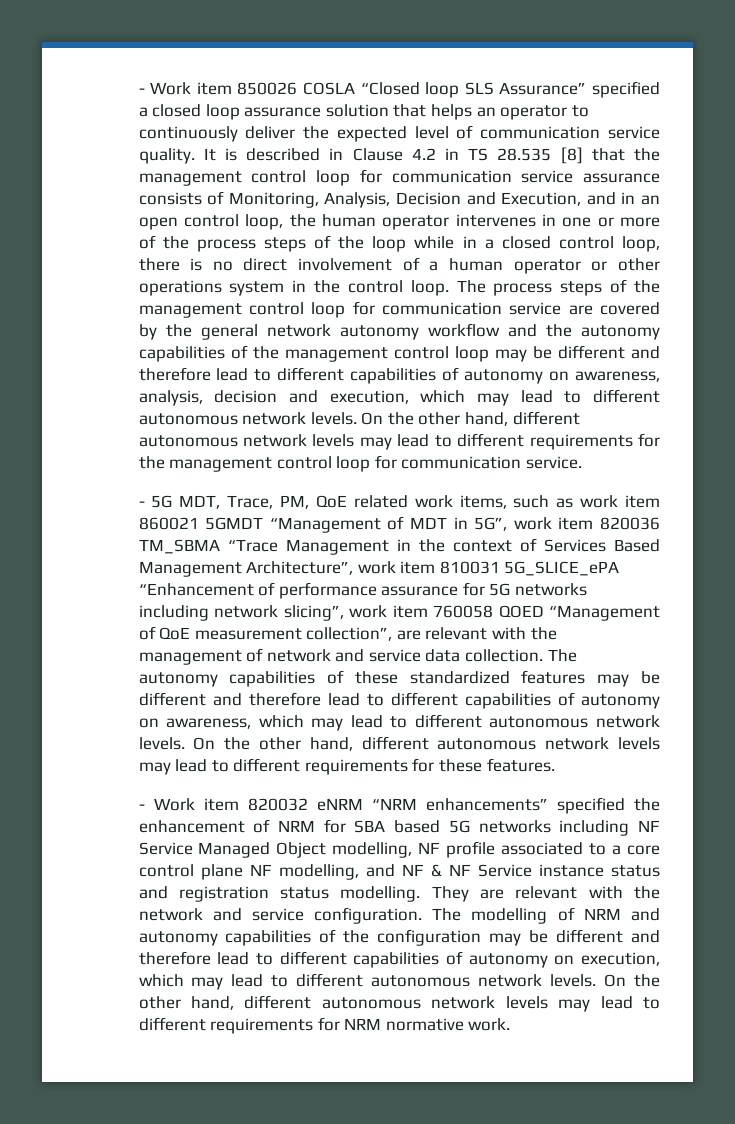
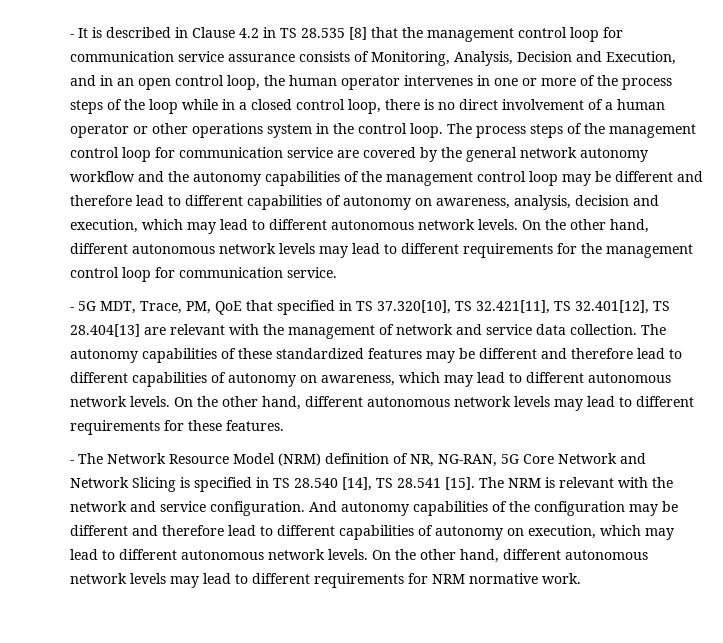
[138,81,660,98] [138,104,589,120] [138,125,660,142] [138,148,195,164] - Work item 850026 COSLA “Closed loop SLS Assurance” specified a closed loop assurance solution that helps an operator to continuously deliver the expected level of communication service quality. -> [70,34,75,38] -
[353,495,660,509] [138,516,660,533] [138,538,660,555] [138,561,620,577] [138,582,588,599] [138,605,660,621] [138,626,393,641] related work items, such as work item 860021 5GMDT “Management of MDT in 5G”, work item 820036 TM_SBMA “Trace Management in the context of Services Based Management Architecture”, work item 810031 5G_SLICE_ePA “Enhancement of performance assurance for 5G networks including network slicing”, work item 760058 QOED “Management of QoE measurement collection”, -> [246,300,671,315] [70,324,141,337] that specified in TS 37.320[10], TS 32.421[11], TS 32.401[12], TS 28.404[13]
[153,797,660,814] [138,819,661,836] [138,841,661,858] [138,864,660,880] [138,886,505,902] Work item 820032 eNRM “NRM enhancements” specified the enhancement of NRM for SBA based 5G networks including NF Service Managed Object modelling, NF profile associated to a core control plane NF modelling, and NF & NF Service instance status and registration status modelling. They are -> [78,453,647,467] [70,477,556,492] The Network Resource Model (NRM) definition of NR, NG-RAN, 5G Core Network and Network Slicing is specified in TS 28.540 [14], TS 28.541 [15]. The NRM is
[432,907,660,924] The modelling of NRM and -> [309,501,338,512] And

